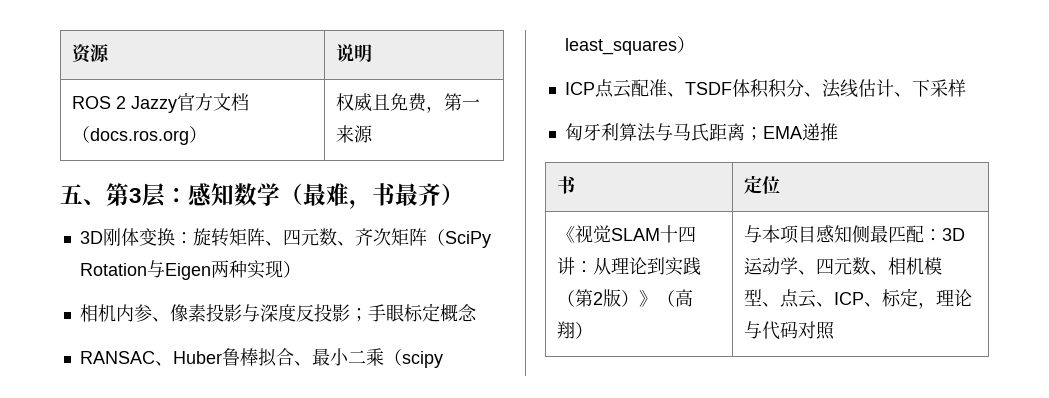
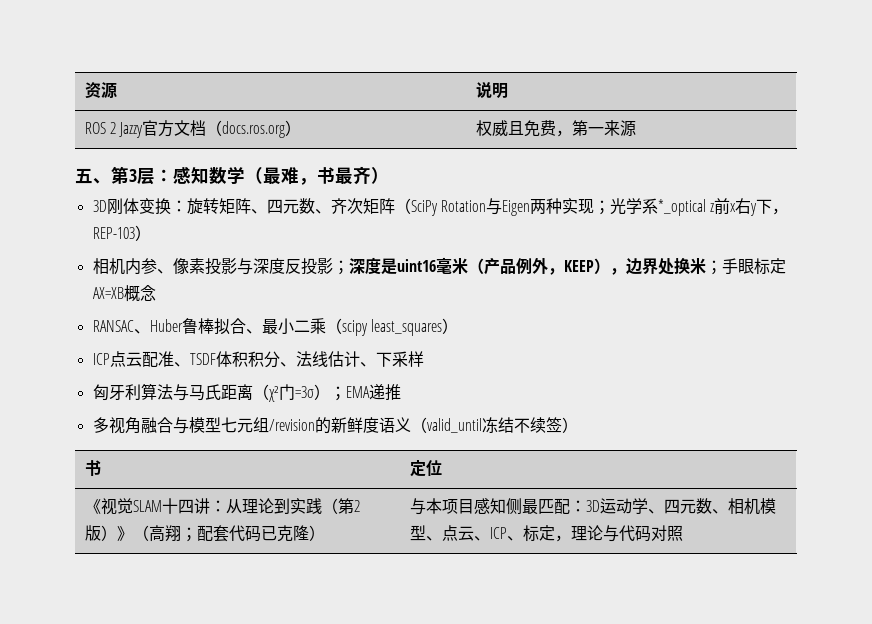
(283, 269) none -> [593,198,789,216] [92,227,135,239] ；光学系*_optical z前x右y下，REP-103
(368, 315) none -> [348,257,722,275] 深度是uint16毫米（产品例外，KEEP），边界处换米；
(440, 312) none -> [92,287,124,299] AX=XB
(745, 132) none -> [252,384,330,402] （χ²门=3σ）
(838, 132) none -> [92,417,578,434] // 多视角融合与模型七元组/revision的新鲜度语义（valid_until冻结不续签）
(576, 330) none -> [180,525,309,542] ；配套代码已克隆

